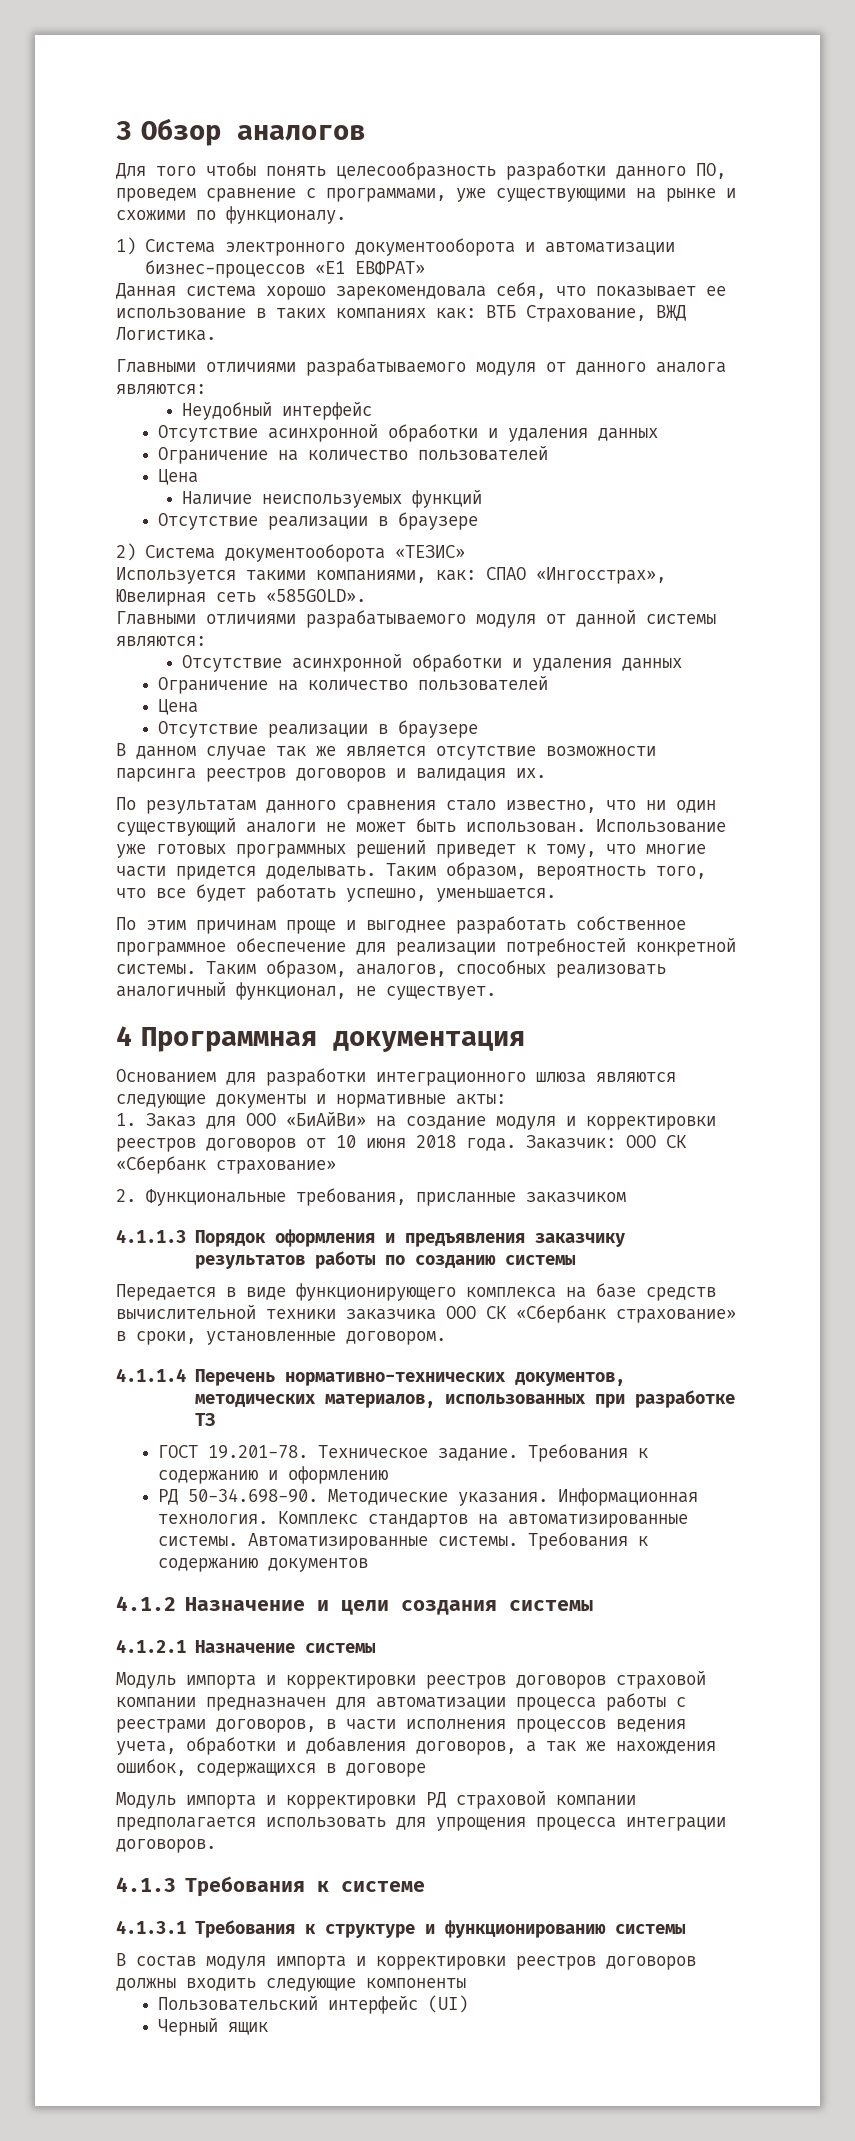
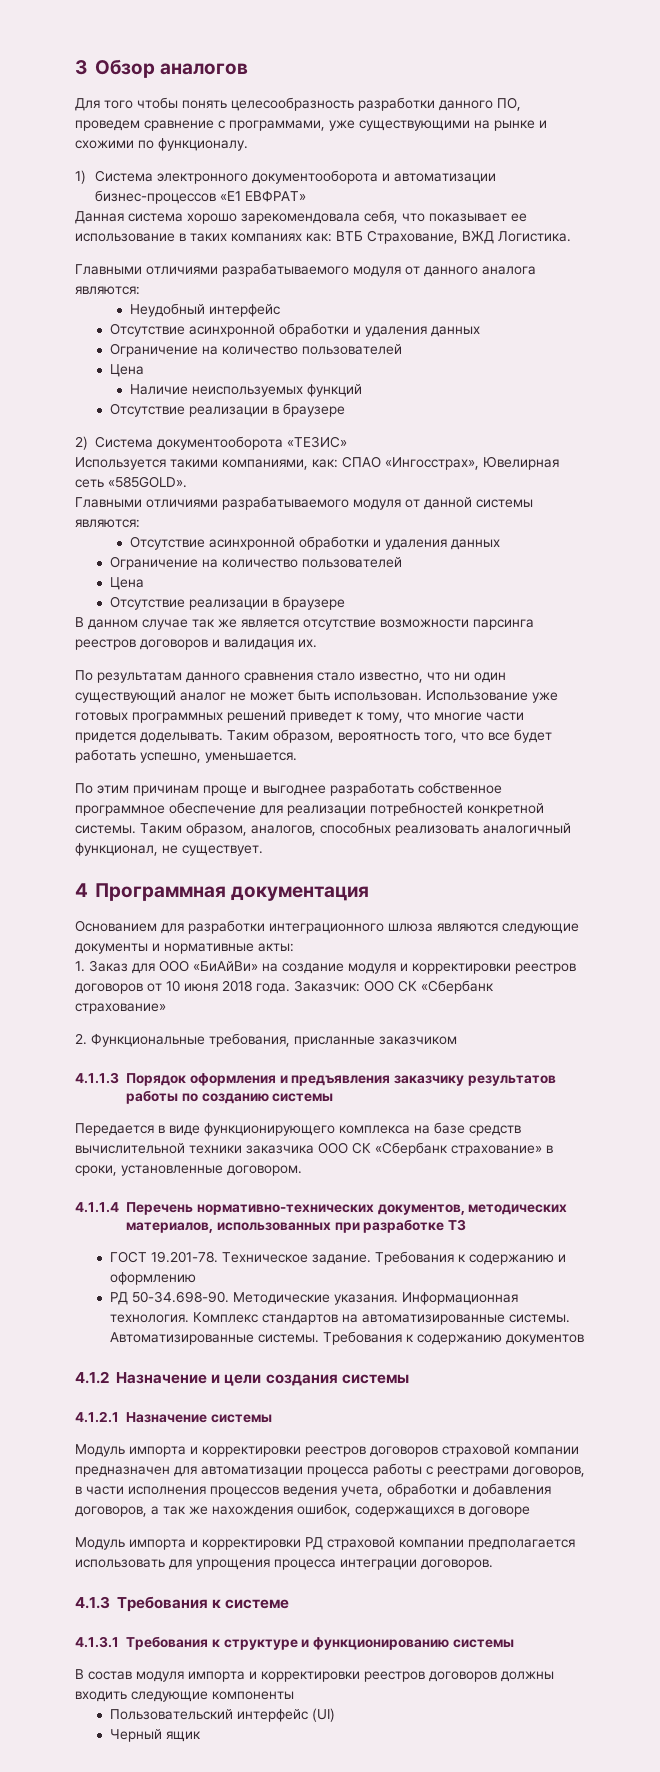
[246,822,316,833] аналоги -> [180,692,226,701] аналог

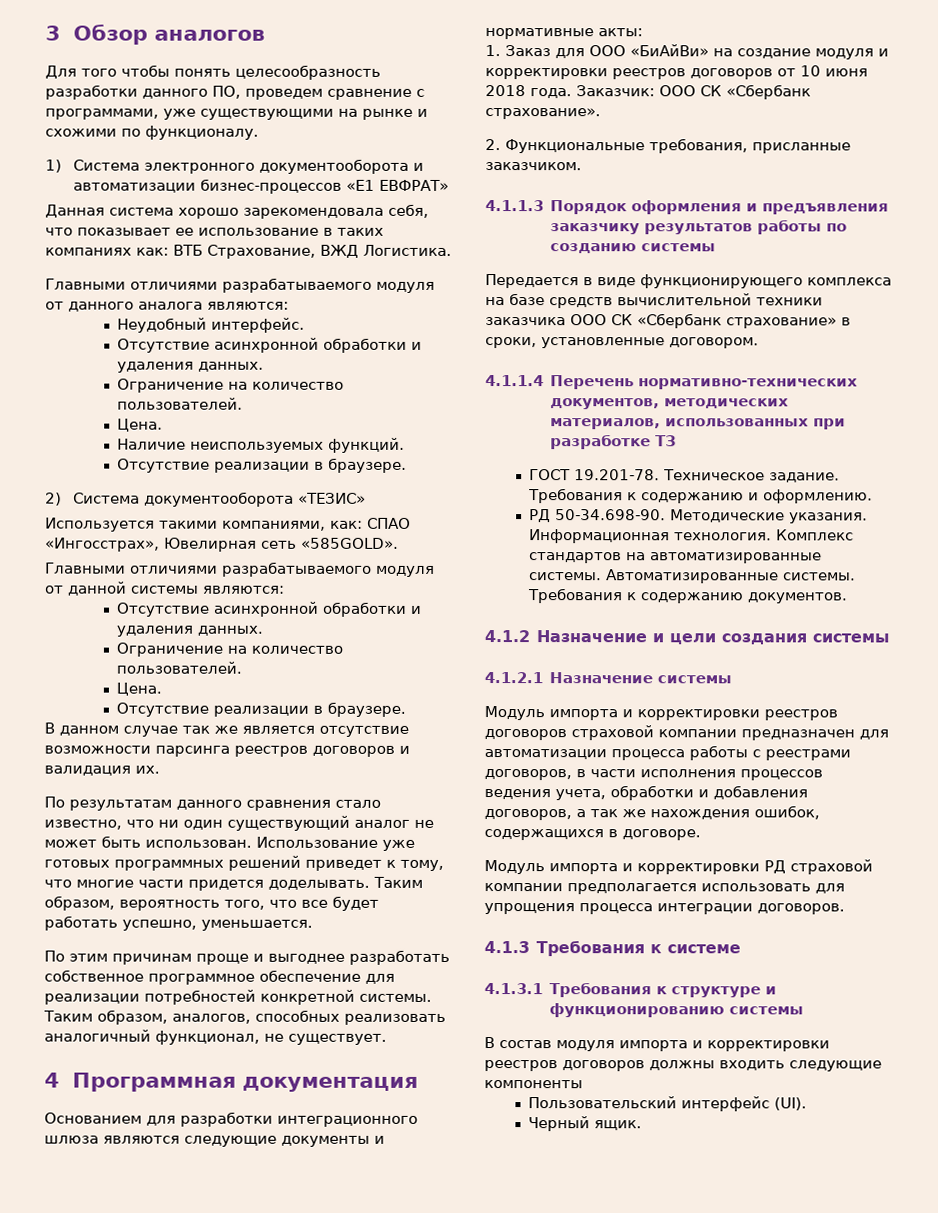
[208,304,280,317] [110,323,481,337] [110,343,403,357] [110,364,145,377] интерфейс // Отсутствие асинхронной обработки и удаления данных // Ограничение на количество пользователей // Цена -> [210,317,305,333] [116,337,422,353] [116,361,264,373] [116,378,344,393] [116,397,243,410] [116,418,163,432] интерфейс. // Отсутствие асинхронной обработки и удаления данных. // Ограничение на количество пользователей. // Цена.
[306,384,362,397] [110,403,346,417] функций // Отсутствие реализации в браузере -> [327,437,405,453] [116,457,407,473] функций. // Отсутствие реализации в браузере.
[450,539,500,550] [110,556,403,570] [110,577,145,590] [110,596,346,610] данных // Ограничение на количество пользователей // Цена // Отсутствие реализации в браузере -> [196,625,263,636] [115,642,343,657] [115,661,242,674] [115,682,162,696] [115,701,406,717] данных. // Ограничение на количество пользователей. // Цена. // Отсутствие реализации в браузере.
[75,1003,166,1014] страхование» -> [485,108,601,120] страхование».
[379,1036,457,1045] заказчиком -> [485,162,582,171] заказчиком.
[110,1272,197,1285] оформлению -> [762,489,873,504] оформлению.
[506,1334,585,1345] документов -> [747,592,848,604] документов.
[469,1506,530,1517] договоре -> [622,829,701,841] договоре.
[312,1708,336,1722] (UI) -> [773,1097,807,1111] (UI).
[166,1731,202,1742] ящик -> [593,1120,642,1131] ящик.

